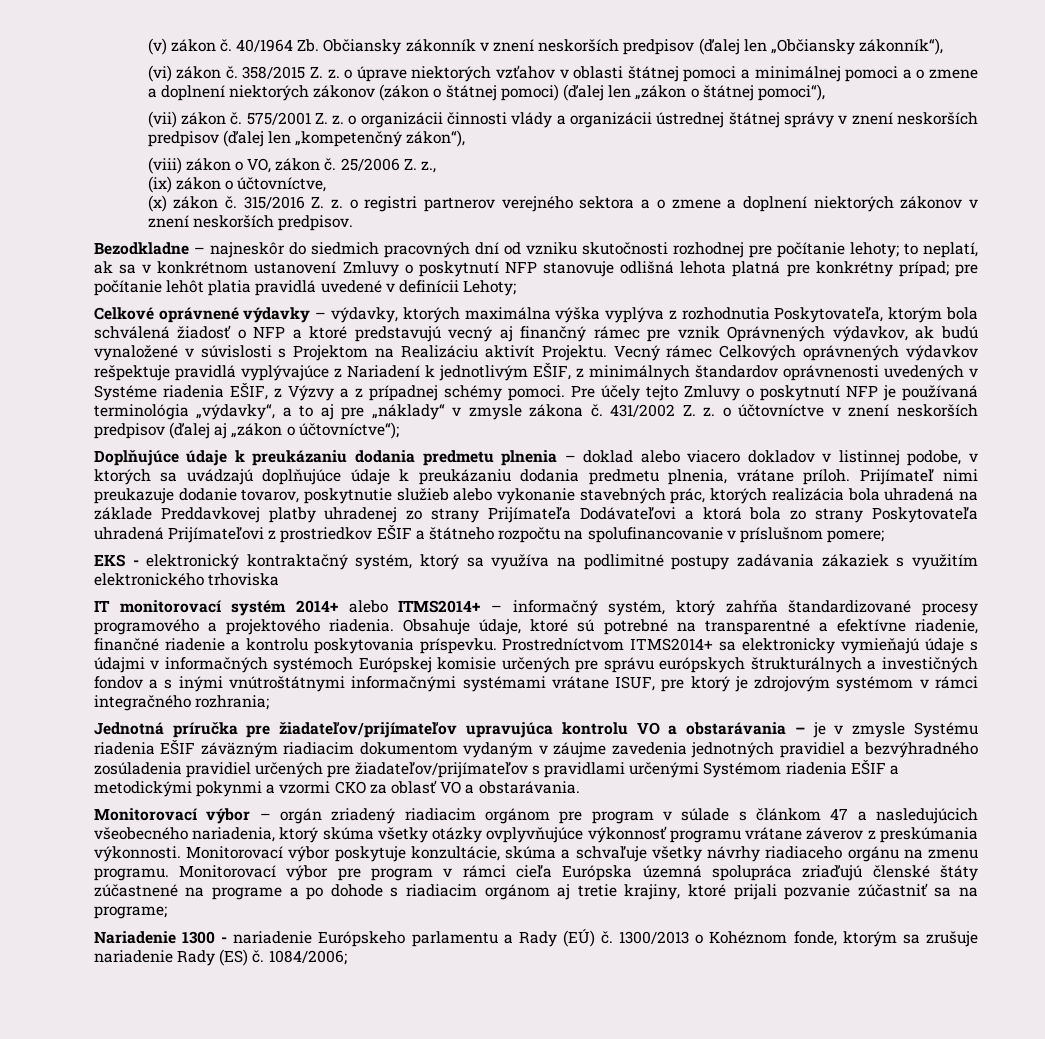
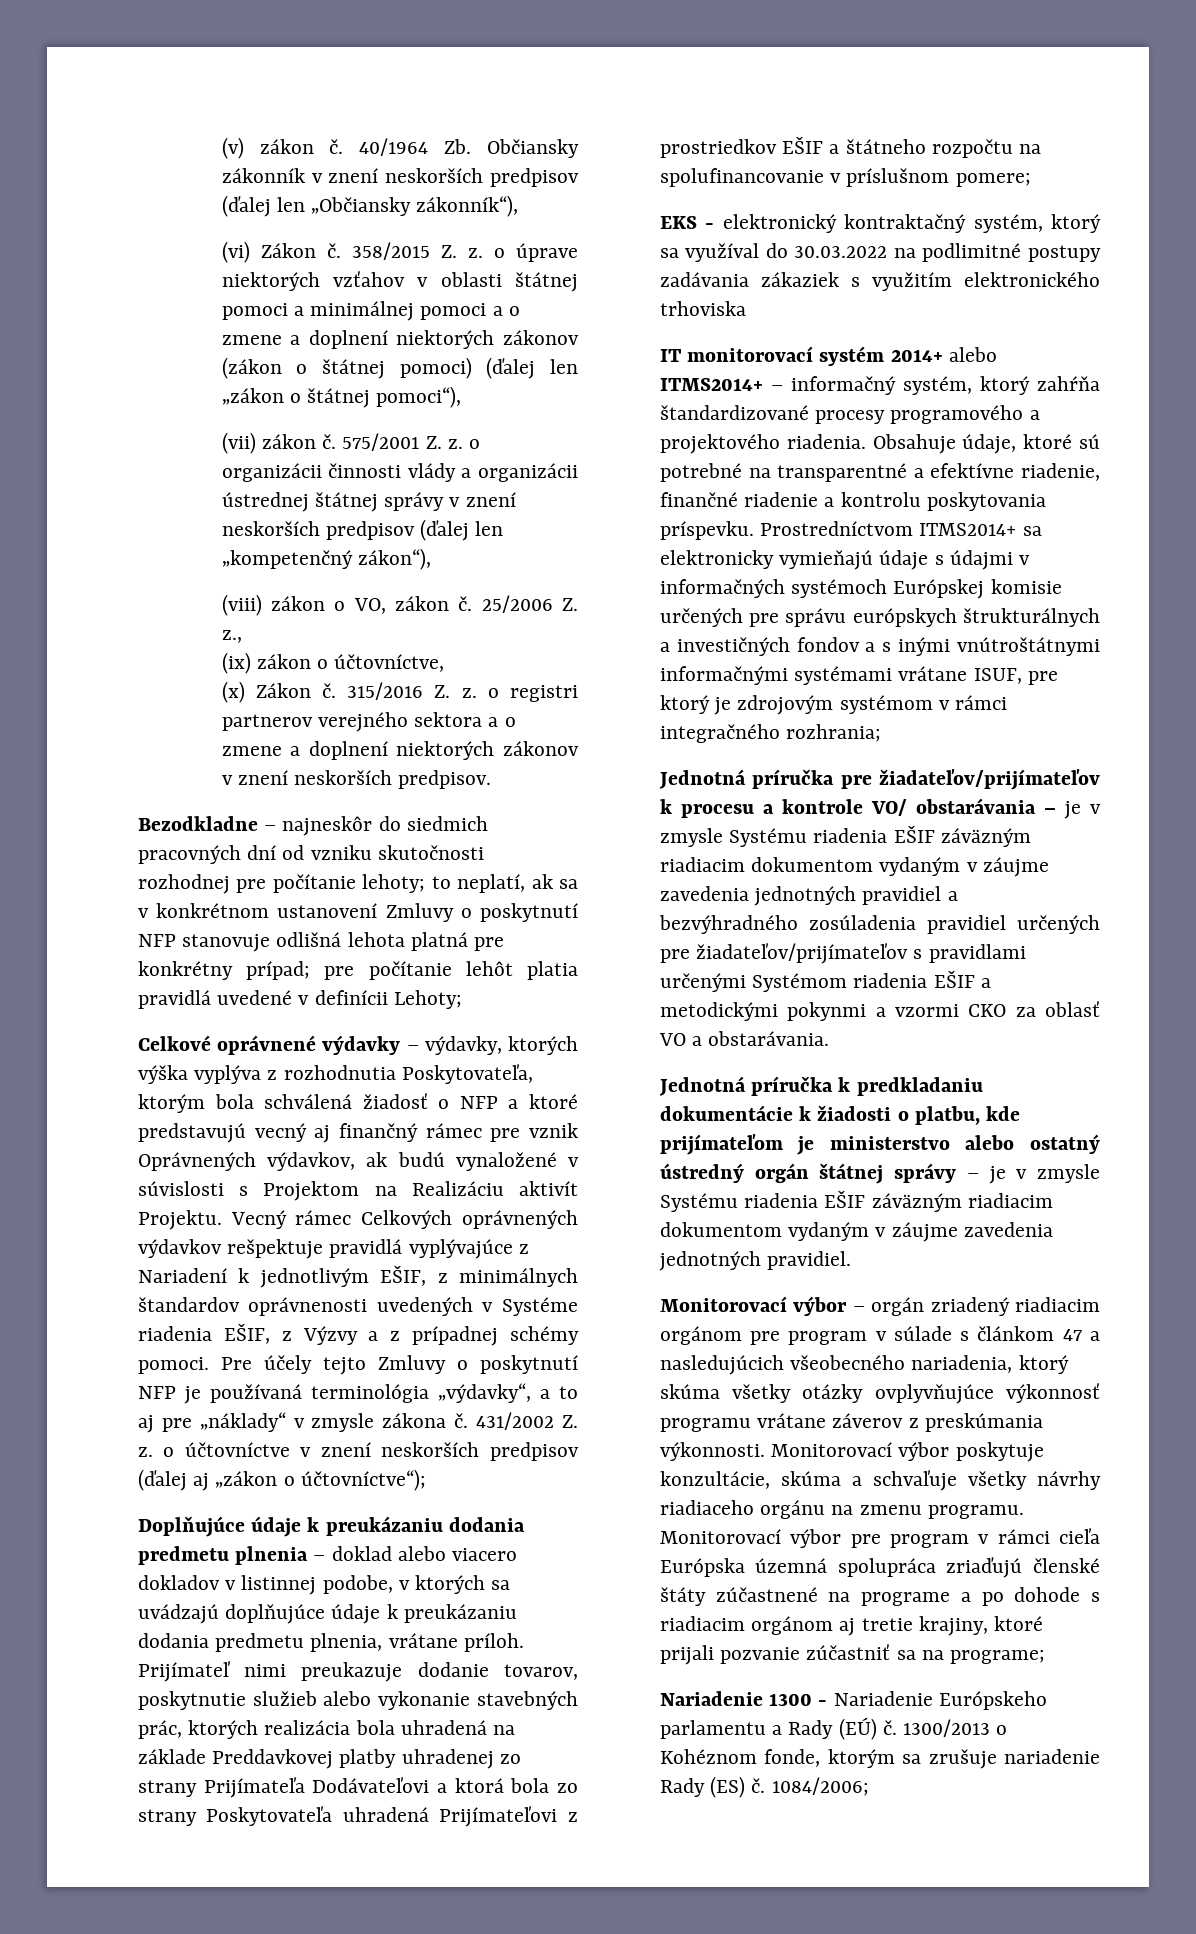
[176,66,222,79] zákon -> [260,243,316,258] Zákon
[173,196,219,209] zákon -> [255,683,311,698] Zákon
[464,307,551,320] maximálna -> (578, 1045) none
[491,554,550,570] využíva -> [685,243,888,262] využíval do 30.03.2022
[465,722,678,738] upravujúca kontrolu VO a -> [659,799,907,818] k procesu a kontrole VO/
(580, 787) none -> [658,1076,983,1096] [659,1105,1020,1125] [659,1133,1100,1155] [659,1163,1100,1184] [659,1190,1053,1212] [659,1222,1053,1242] [658,1251,852,1271] // Jednotná príručka k predkladaniu dokumentácie k žiadosti o platbu, kde prijímateľom je ministerstvo alebo ostatný ústredný orgán štátnej správy – je v zmysle Systému riadenia EŠIF záväzným riadiacim dokumentom vydaným v záujme zavedenia jednotných pravidiel.
[233,931,313,944] nariadenie -> [833,1691,933,1706] Nariadenie

